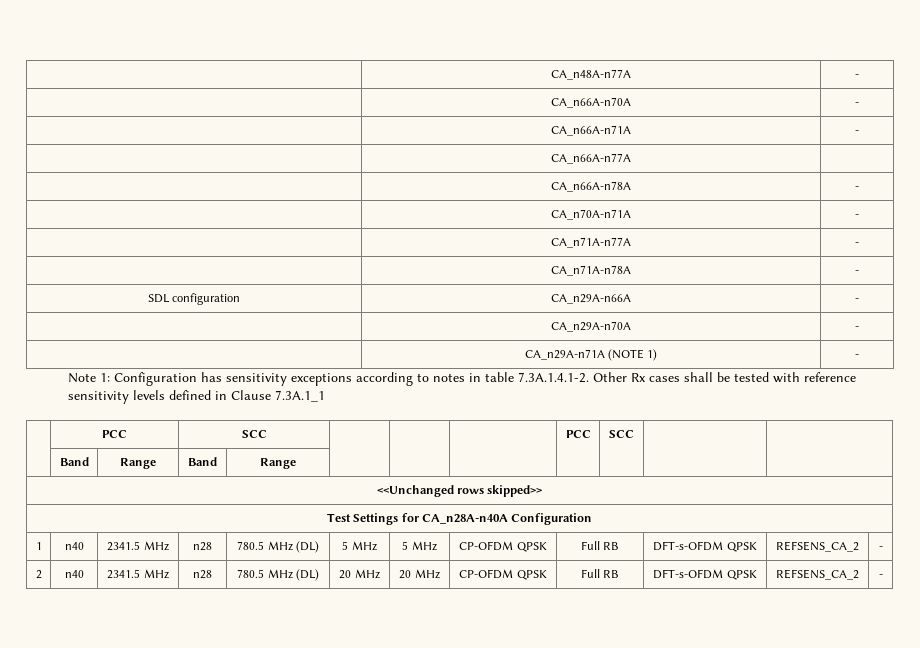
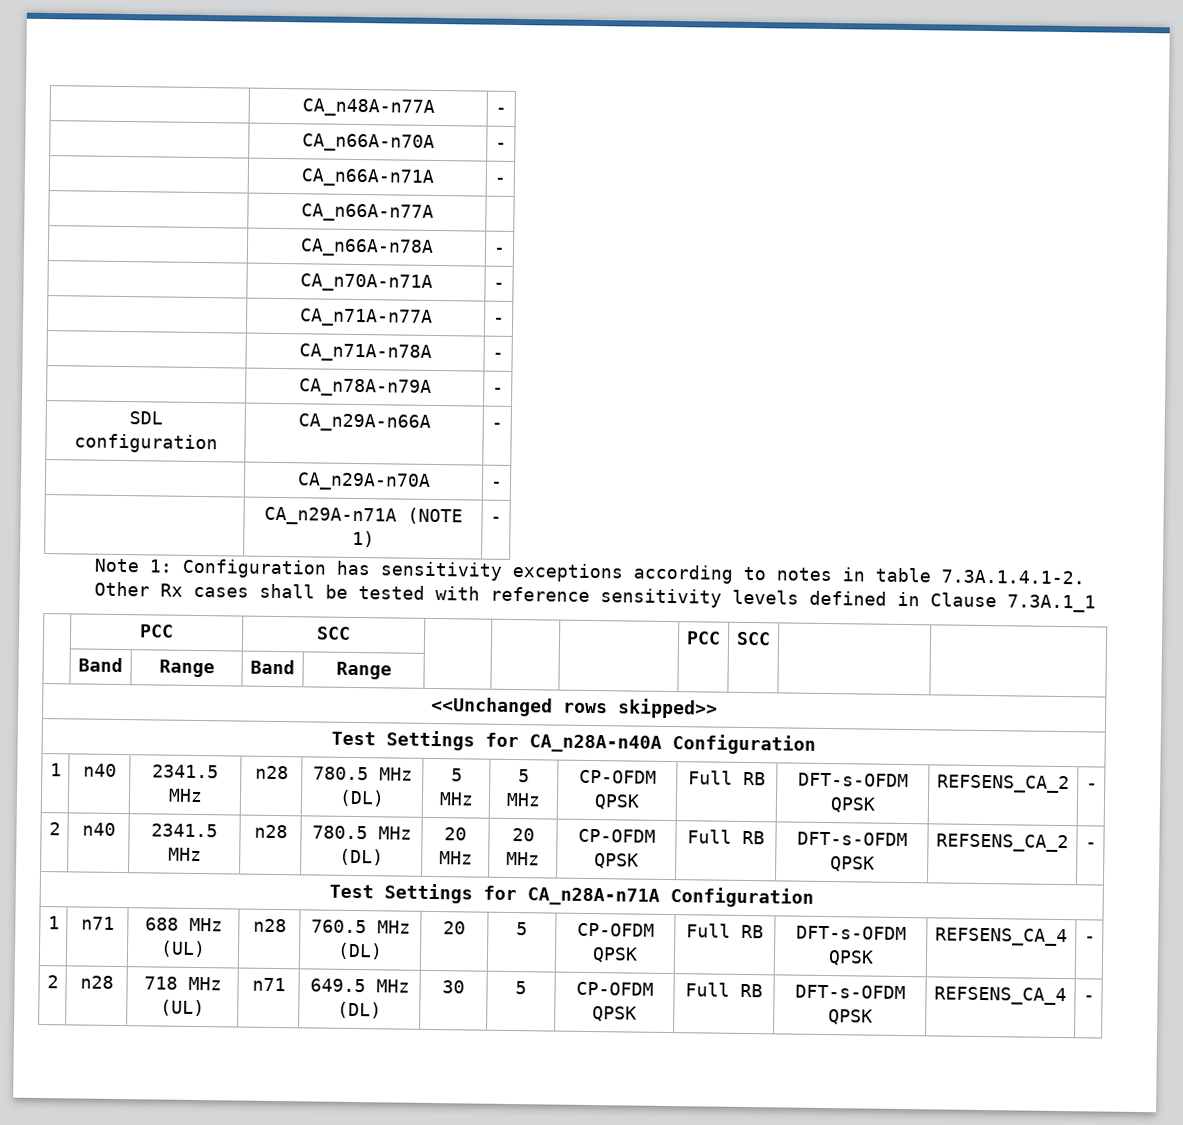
(859, 272) none -> [298,378,432,397] [492,387,504,394] // | CA_n78A-n79A | -
(883, 576) none -> [329,883,814,908] [47,916,60,930] [80,916,115,930] [144,917,223,932] [160,940,206,958] [252,918,287,933] [310,919,411,934] [337,942,383,960] [443,921,466,935] [516,922,528,936] [576,922,655,937] [592,947,638,963] [686,923,764,939] [795,925,907,941] [827,950,874,966] [935,927,1068,947] [1083,936,1096,943] [46,975,59,989] [79,975,114,989] [143,976,222,991] [160,999,205,1017] [251,977,286,992] [309,978,410,993] [337,1001,382,1019] [442,980,465,994] [515,981,527,995] [575,981,654,996] [592,1006,637,1022] [685,982,763,998] [794,984,906,1000] [827,1009,873,1025] [934,986,1067,1006] [1082,995,1095,1002] // Test Settings for CA_n28A-n71A Configuration // 1 | n71 | 688 MHz (UL) | n28 | 760.5 MHz (DL) | 20 | 5 | CP-OFDM QPSK | Full RB | DFT-s-OFDM QPSK | REFSENS_CA_4 | - // 2 | n28 | 718 MHz (UL) | n71 | 649.5 MHz (DL) | 30 | 5 | CP-OFDM QPSK | Full RB | DFT-s-OFDM QPSK | REFSENS_CA_4 | -

